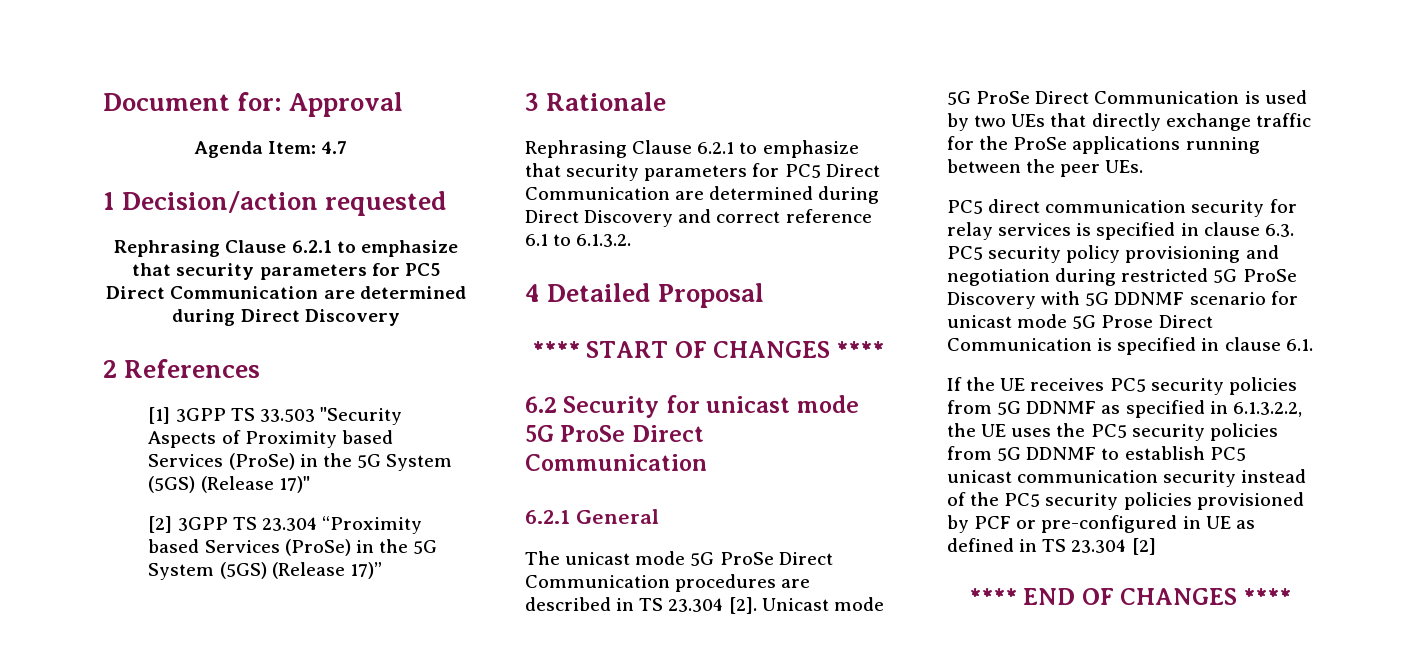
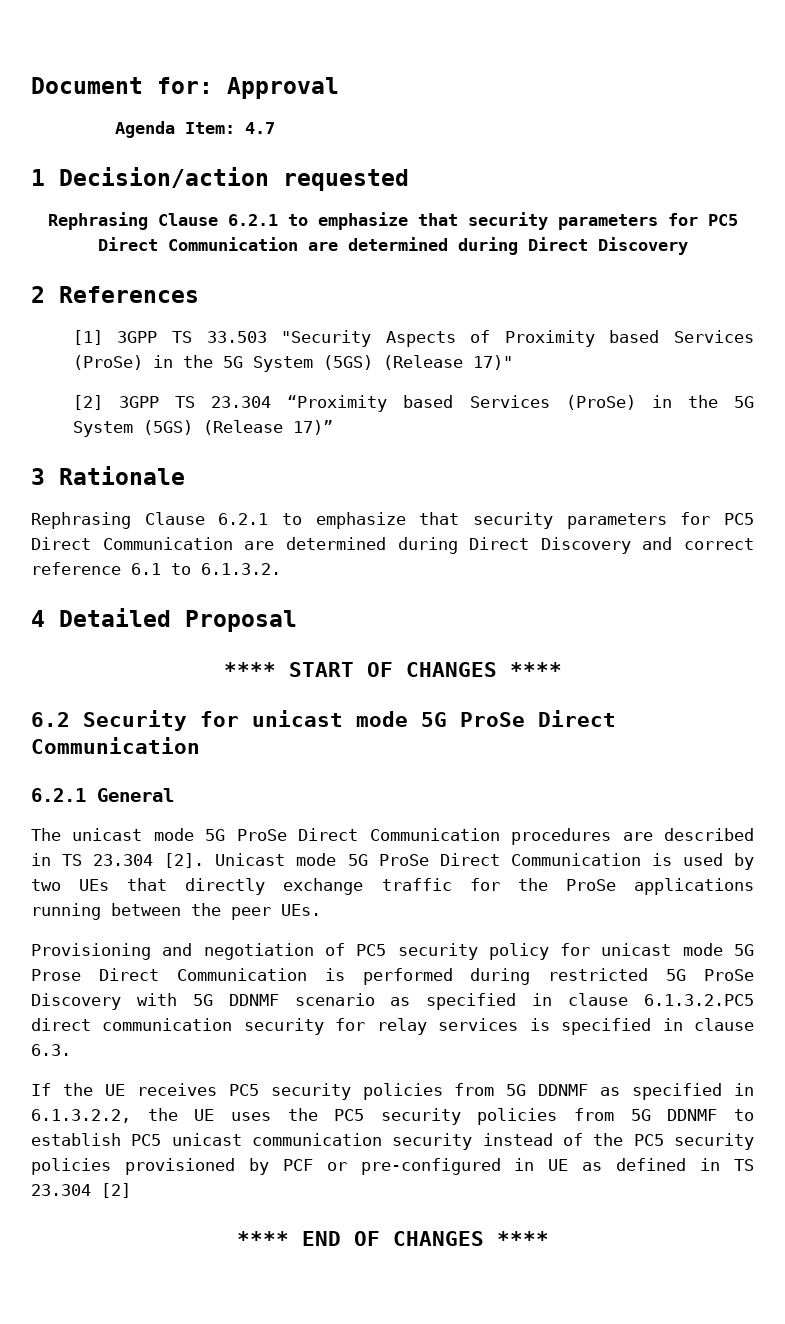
[947,200,983,214] PC5 -> [31,943,754,960] [31,968,754,985] [31,993,755,1010] Provisioning and negotiation of PC5 security policy for unicast mode 5G Prose Direct Communication is performed during restricted 5G ProSe Discovery with 5G DDNMF scenario as specified in clause 6.1.3.2.PC5
[947,245,1279,263] [947,268,1297,286] [947,291,1298,309] [947,314,1213,329] [947,337,1313,355] PC5 security policy provisioning and negotiation during restricted 5G ProSe Discovery with 5G DDNMF scenario for unicast mode 5G Prose Direct Communication is specified in clause 6.1. -> (71, 1050) none

